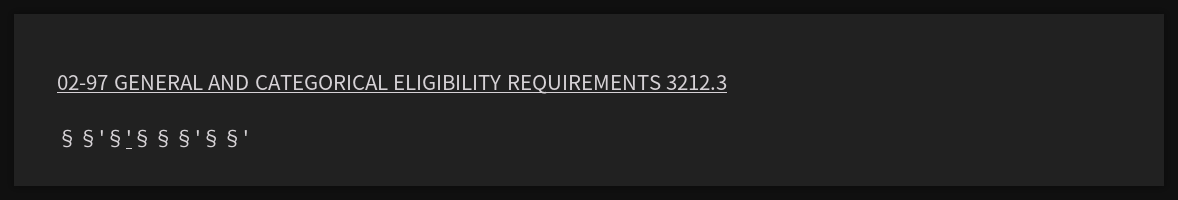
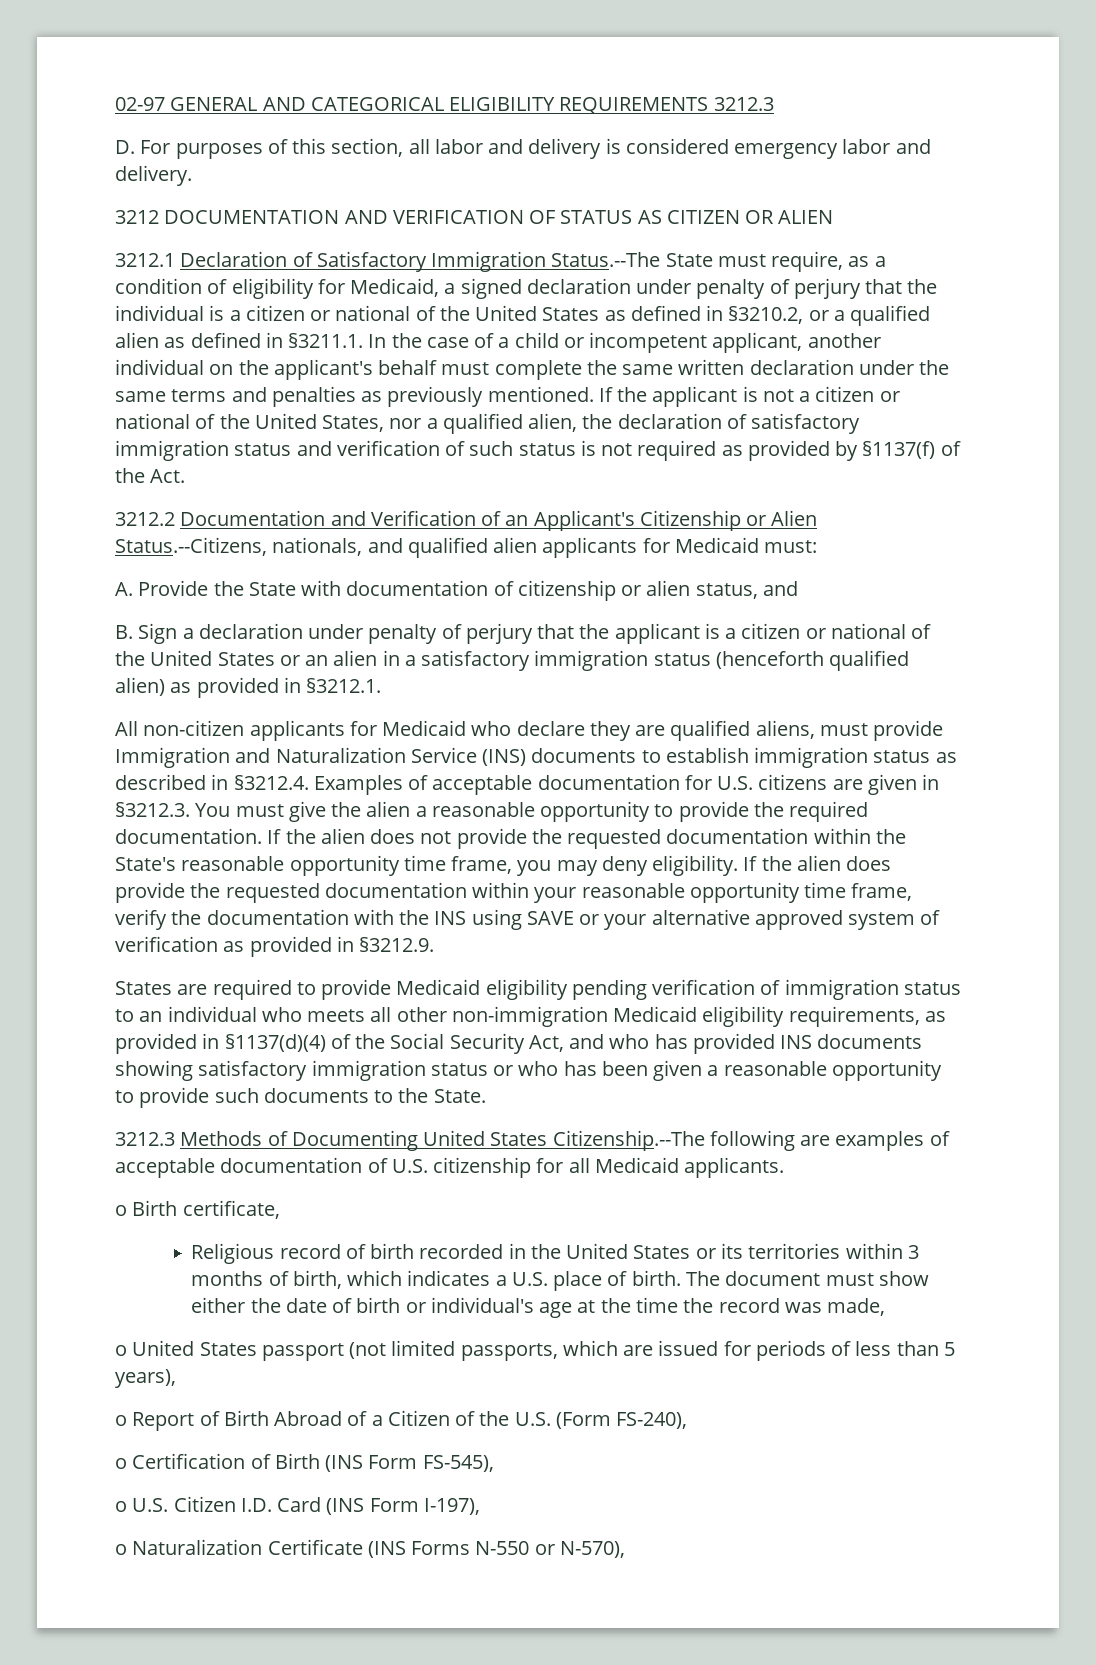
[57,129,249,148] §§'§'§§§'§§' -> [115,138,931,159] [115,165,192,186] [115,210,834,224] [115,251,886,272] [115,278,938,299] [115,305,931,326] [115,332,881,353] [115,359,950,380] [115,386,900,407] [115,413,861,434] [115,440,961,461] [115,468,186,483] [115,510,818,531] [115,537,818,558] [115,580,798,601] [115,623,932,644] [115,650,910,671] [115,677,382,698] [115,720,944,741] [115,747,957,768] [115,774,940,795] [115,801,869,822] [115,828,906,849] [115,855,892,876] [115,882,913,903] [115,909,941,930] [115,936,435,957] [115,979,961,1000] [115,1006,946,1027] [115,1033,923,1054] [115,1060,942,1081] [115,1087,486,1108] [115,1130,950,1151] [115,1157,785,1178] [115,1200,280,1219] [191,1243,919,1264] [191,1270,929,1291] [191,1297,886,1318] [115,1340,955,1361] [115,1369,176,1388] [115,1410,688,1431] [115,1453,494,1472] [115,1496,480,1515] [115,1539,625,1558] D. For purposes of this section, all labor and delivery is considered emergency labor and delivery. // 3212 DOCUMENTATION AND VERIFICATION OF STATUS AS CITIZEN OR ALIEN // 3212.1 Declaration of Satisfactory Immigration Status.--The State must require, as a condition of eligibility for Medicaid, a signed declaration under penalty of perjury that the individual is a citizen or national of the United States as defined in §3210.2, or a qualified alien as defined in §3211.1. In the case of a child or incompetent applicant, another individual on the applicant's behalf must complete the same written declaration under the same terms and penalties as previously mentioned. If the applicant is not a citizen or national of the United States, nor a qualified alien, the declaration of satisfactory immigration status and verification of such status is not required as provided by §1137(f) of the Act. // 3212.2 Documentation and Verification of an Applicant's Citizenship or Alien Status.--Citizens, nationals, and qualified alien applicants for Medicaid must: // A. Provide the State with documentation of citizenship or alien status, and // B. Sign a declaration under penalty of perjury that the applicant is a citizen or national of the United States or an alien in a satisfactory immigration status (henceforth qualified alien) as provided in §3212.1. // All non-citizen applicants for Medicaid who declare they are qualified aliens, must provide Immigration and Naturalization Service (INS) documents to establish immigration status as described in §3212.4. Examples of acceptable documentation for U.S. citizens are given in §3212.3. You must give the alien a reasonable opportunity to provide the required documentation. If the alien does not provide the requested documentation within the State's reasonable opportunity time frame, you may deny eligibility. If the alien does provide the requested documentation within your reasonable opportunity time frame, verify the documentation with the INS using SAVE or your alternative approved system of verification as provided in §3212.9. // States are required to provide Medicaid eligibility pending verification of immigration status to an individual who meets all other non-immigration Medicaid eligibility requirements, as provided in §1137(d)(4) of the Social Security Act, and who has provided INS documents showing satisfactory immigration status or who has been given a reasonable opportunity to provide such documents to the State. // 3212.3 Methods of Documenting United States Citizenship.--The following are examples of acceptable documentation of U.S. citizenship for all Medicaid applicants. // o Birth certificate, // Religious record of birth recorded in the United States or its territories within 3 months of birth, which indicates a U.S. place of birth. The document must show either the date of birth or individual's age at the time the record was made, // o United States passport (not limited passports, which are issued for periods of less than 5 years), // o Report of Birth Abroad of a Citizen of the U.S. (Form FS-240), // o Certification of Birth (INS Form FS-545), // o U.S. Citizen I.D. Card (INS Form I-197), // o Naturalization Certificate (INS Forms N-550 or N-570),

